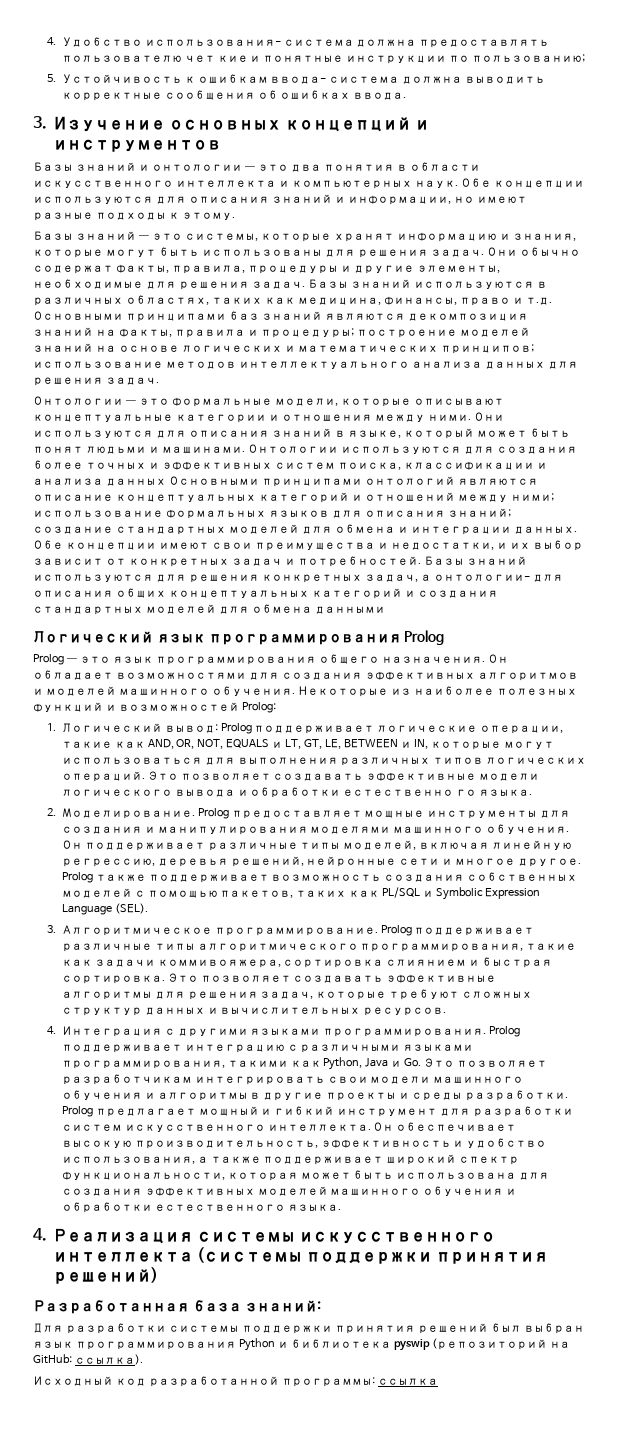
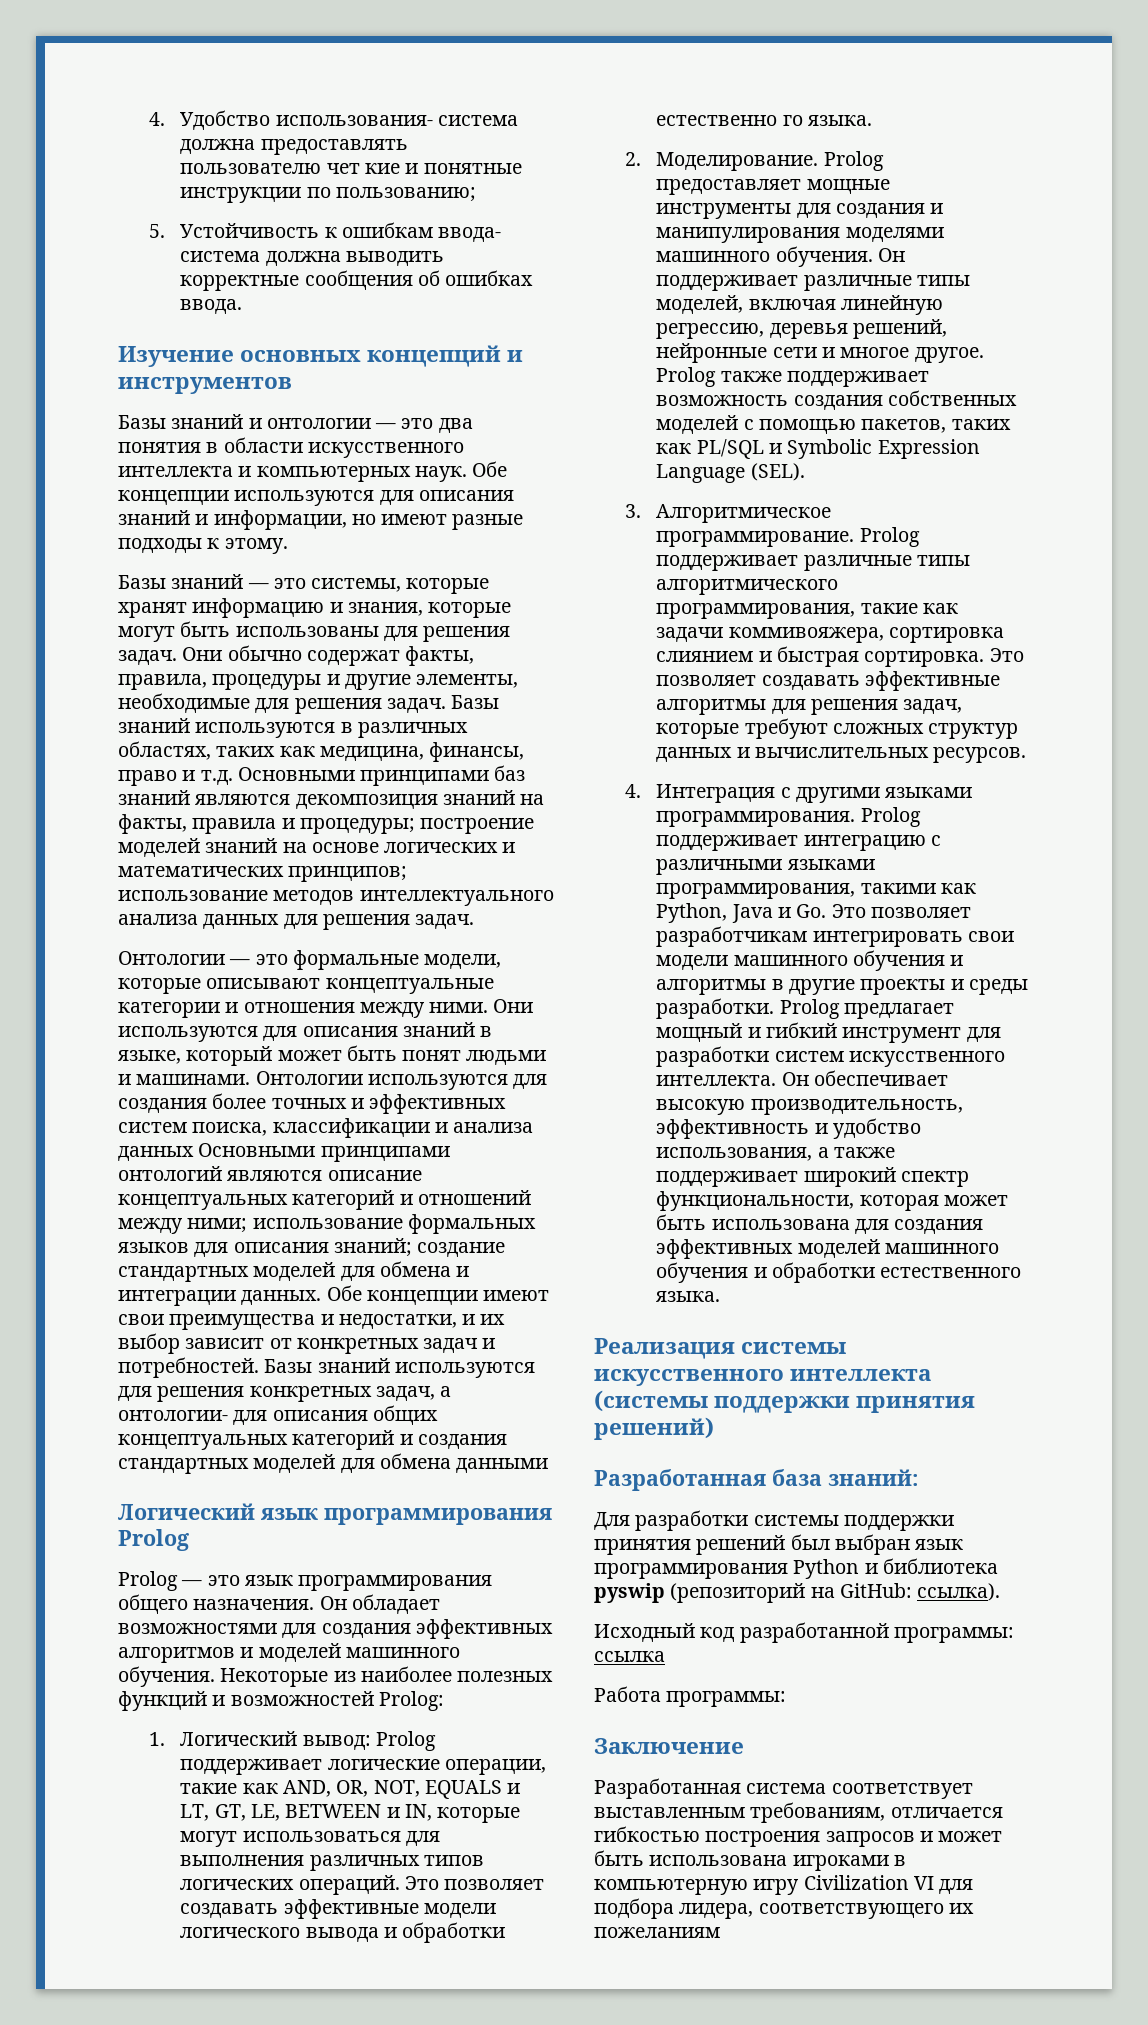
[33,116,47,129] 3. -> (243, 306) none
[33,1228,47,1241] 4. -> (721, 1296) none
(438, 1381) none -> [594,1686,787,1707] [594,1738,744,1754] [594,1778,973,1799] [594,1802,1003,1823] [594,1826,1003,1847] [594,1850,906,1871] [594,1875,974,1895] [594,1898,974,1919] [594,1927,720,1938] // Работа программы: // Заключение // Разработанная система соответствует выставленным требованиям, отличается гибкостью построения запросов и может быть использована игроками в компьютерную игру Civilization VI для подбора лидера, соответствующего их пожеланиям

